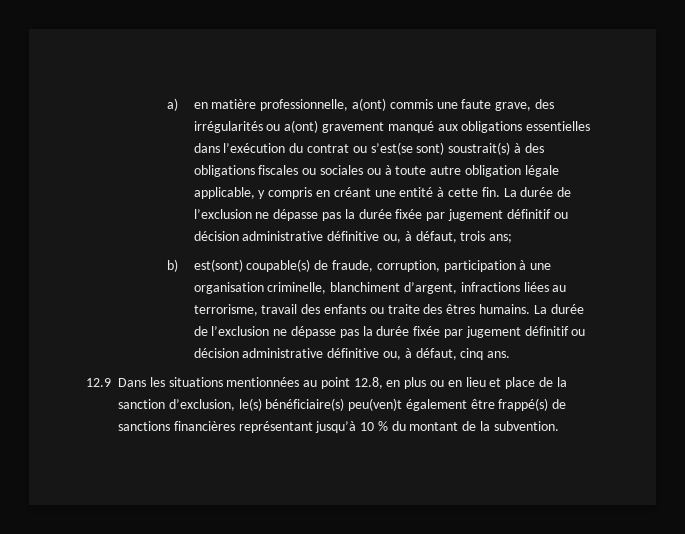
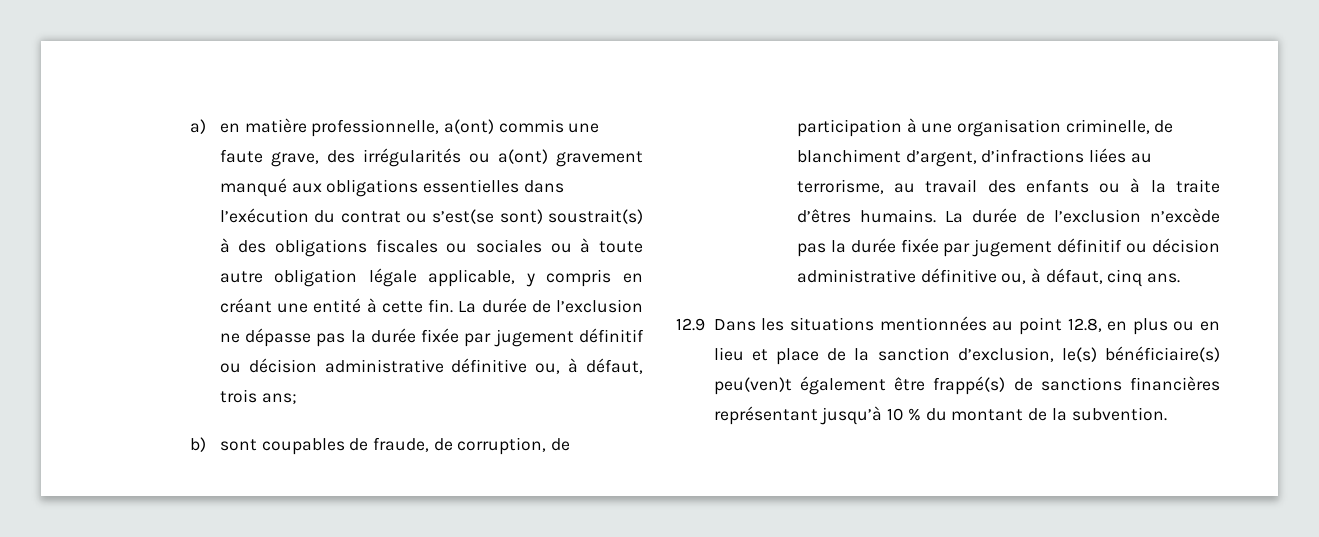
[193,259,440,272] est(sont) coupable(s) de fraude, corruption, -> [219,437,571,455] sont coupables de fraude, de corruption, de
(327, 288) none -> [1154,120,1174,133] de
[460,282,520,292] infractions -> [981,149,1085,163] d’infractions
(258, 310) none -> [894,183,916,193] au
[387,304,476,314] traite des êtres -> [1130,178,1220,193] [796,209,851,223] à la traite d’êtres
[273,326,337,338] ne dépasse -> [1150,208,1220,223] n’excède

